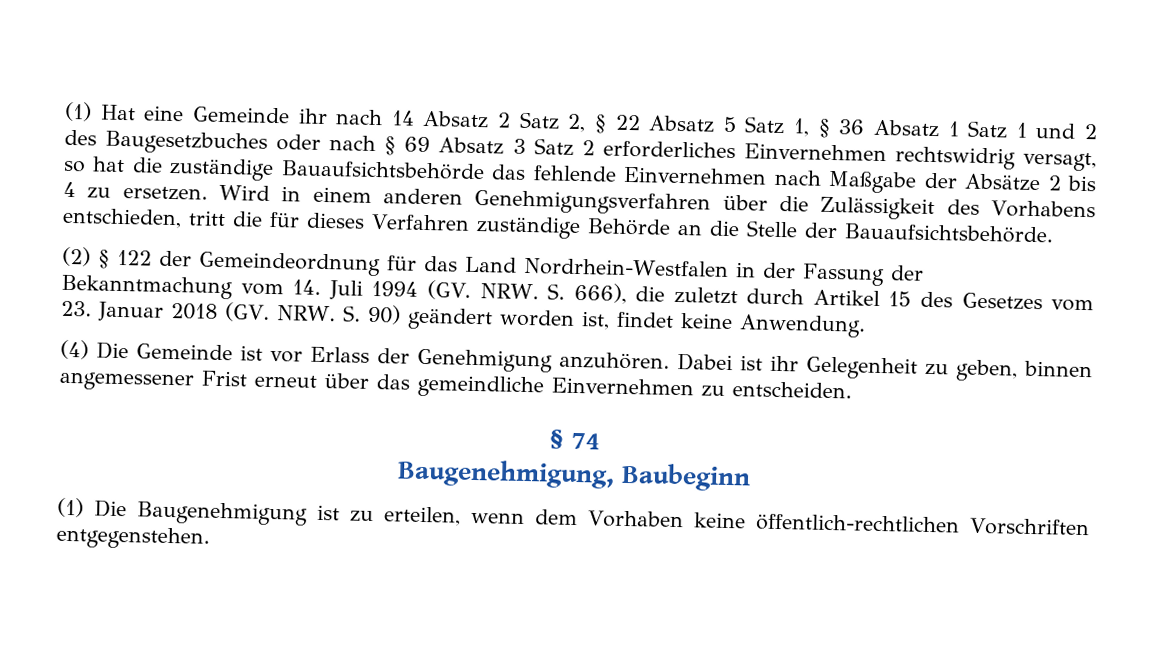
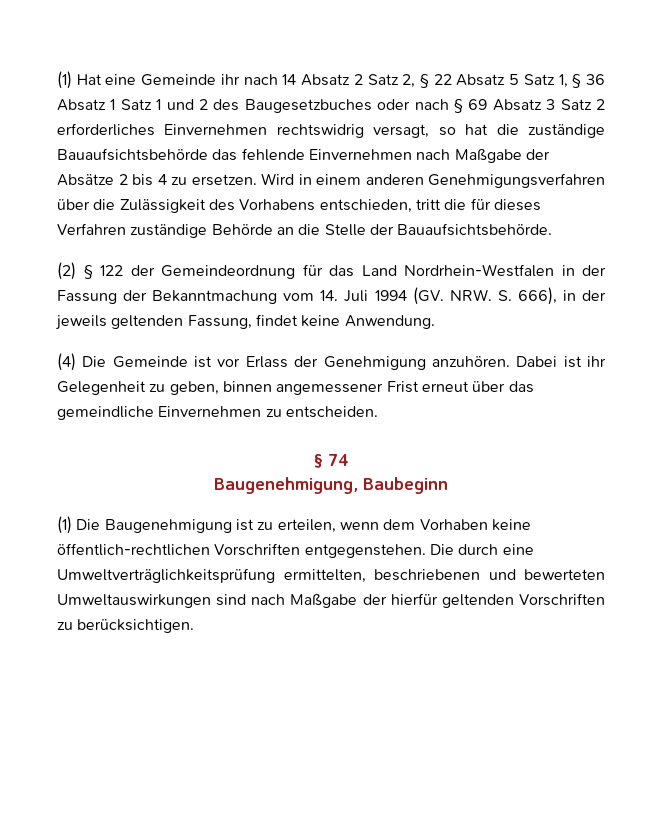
[635,286,1094,312] [61,300,610,331] die zuletzt durch Artikel 15 des Gesetzes vom 23. Januar 2018 (GV. NRW. S. 90) geändert worden ist, -> [562,290,606,301] [55,315,252,330] in der jeweils geltenden Fassung,
(210, 537) none -> [429,544,534,555] [57,568,605,583] [57,593,606,608] [57,619,195,633] Die durch eine Umweltverträglichkeitsprüfung ermittelten, beschriebenen und bewerteten Umweltauswirkungen sind nach Maßgabe der hierfür geltenden Vorschriften zu berücksichtigen.

